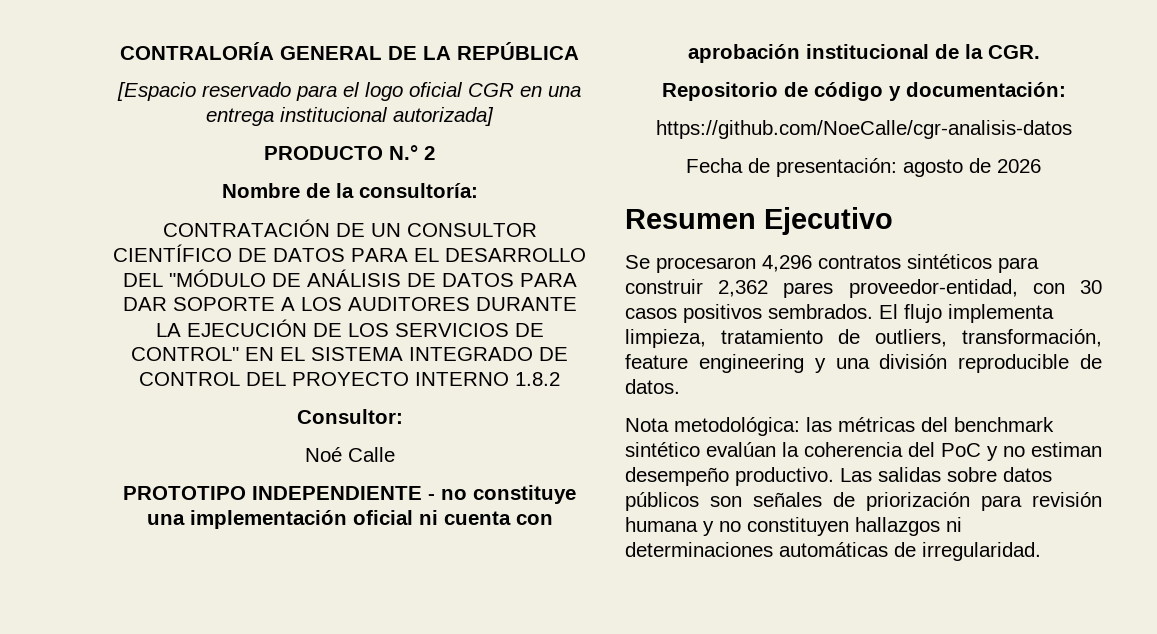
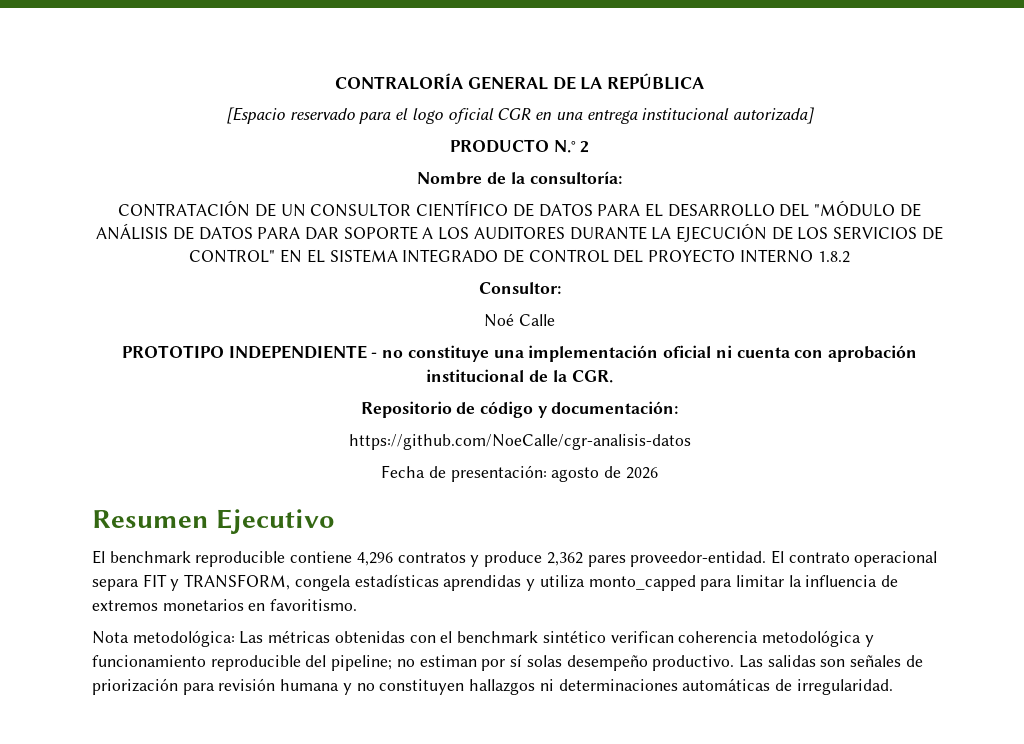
[625,254,1039,273] [625,279,1102,298] [625,304,1054,323] [625,329,1102,348] [625,354,1102,373] [625,379,680,394] [625,417,1054,436] [625,442,1102,461] Se procesaron 4,296 contratos sintéticos para construir 2,362 pares proveedor-entidad, con 30 casos positivos sembrados. El flujo implementa limpieza, tratamiento de outliers, transformación, feature engineering y una división reproducible de datos. // Nota metodológica: las métricas del benchmark sintético evalúan la coherencia del PoC y no estiman -> [92,550,938,567] [92,574,899,591] [92,599,358,611] [92,630,874,647] [92,654,562,671] El benchmark reproducible contiene 4,296 contratos y produce 2,362 pares proveedor-entidad. El contrato operacional separa FIT y TRANSFORM, congela estadísticas aprendidas y utiliza monto_capped para limitar la influencia de extremos monetarios en favoritismo. // Nota metodológica: Las métricas obtenidas con el benchmark sintético verifican coherencia metodológica y funcionamiento reproducible del pipeline; no estiman por sí solas
[947,467,1052,482] [625,492,699,511] sobre datos públicos -> (816, 661) none

